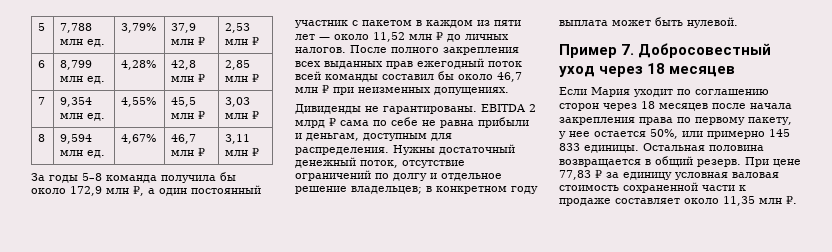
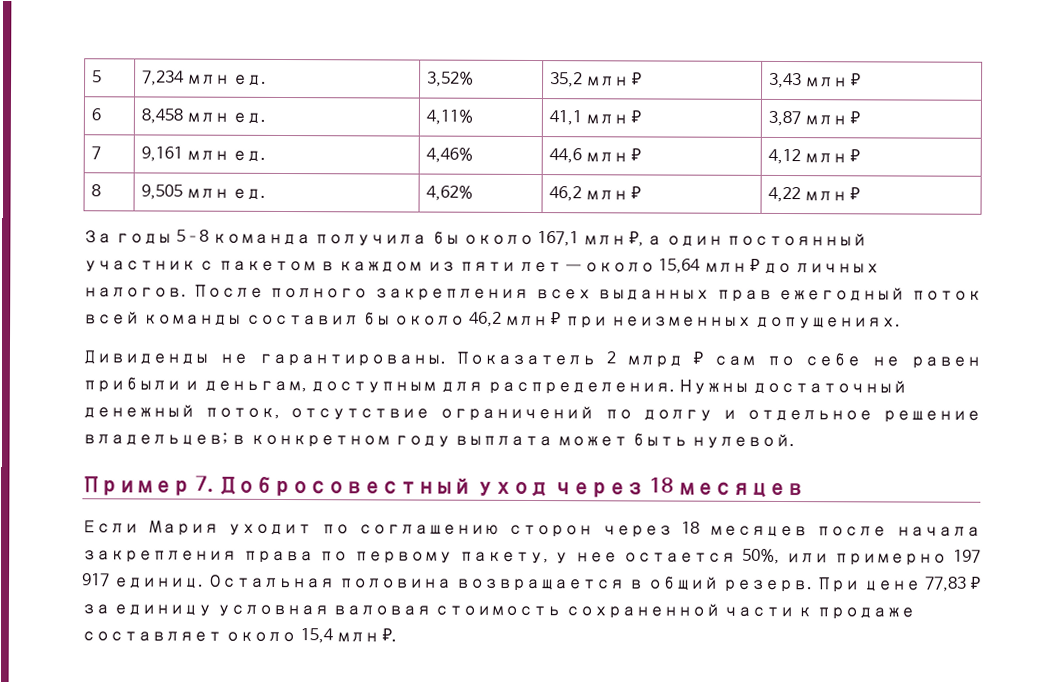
[60,23,93,33] [60,39,106,47] [121,23,157,33] [171,23,197,33] [171,36,206,45] [225,23,251,33] 7,788 млн ед. | 3,79% | 37,9 млн ₽ | 2,53 -> [141,70,268,86] [426,71,474,87] [549,72,643,88] [768,72,802,89] 7,234 млн ед. | 3,52% | 35,2 млн ₽ | 3,43
[60,60,93,70] [60,76,106,84] [121,60,157,70] [171,60,197,70] [171,73,206,82] [225,60,251,70] 8,799 млн ед. | 4,28% | 42,8 млн ₽ | 2,85 -> [140,108,267,124] [425,109,473,125] [548,110,642,126] [767,110,801,127] 8,458 млн ед. | 4,11% | 41,1 млн ₽ | 3,87
[60,97,93,107] [60,113,106,121] [121,97,157,107] [171,97,197,107] [171,110,206,119] [225,97,251,107] 9,354 млн ед. | 4,55% | 45,5 млн ₽ | 3,03 -> [140,146,267,162] [425,147,473,163] [548,148,642,164] [767,148,801,165] 9,161 млн ед. | 4,46% | 44,6 млн ₽ | 4,12
[60,134,93,144] [60,150,106,158] [121,134,157,144] [171,134,197,144] [171,147,206,156] [225,134,251,144] 9,594 млн ед. | 4,67% | 46,7 млн ₽ | 3,11 -> [140,184,267,200] [425,185,473,201] [548,186,642,202] [767,186,801,203] 9,505 млн ед. | 4,62% | 46,2 млн ₽ | 4,22
[70,186,102,196] 172,9 -> [537,231,580,247] 167,1
[373,32,405,42] 11,52 -> [658,258,702,274] 15,64
[497,72,522,82] 46,7 -> [468,311,502,327] 46,2
[481,104,526,112] EBITDA -> [455,351,597,366] Показатель
[340,120,369,126] сама -> [712,355,756,366] сам
[440,120,474,128] равна -> [910,356,982,369] равен
[769,129,790,137] [559,143,639,153] 145 833 единицы. -> [952,549,981,563] [82,573,204,589] 197 917 единиц.
[723,196,755,206] 11,35 -> [299,628,334,644] 15,4

